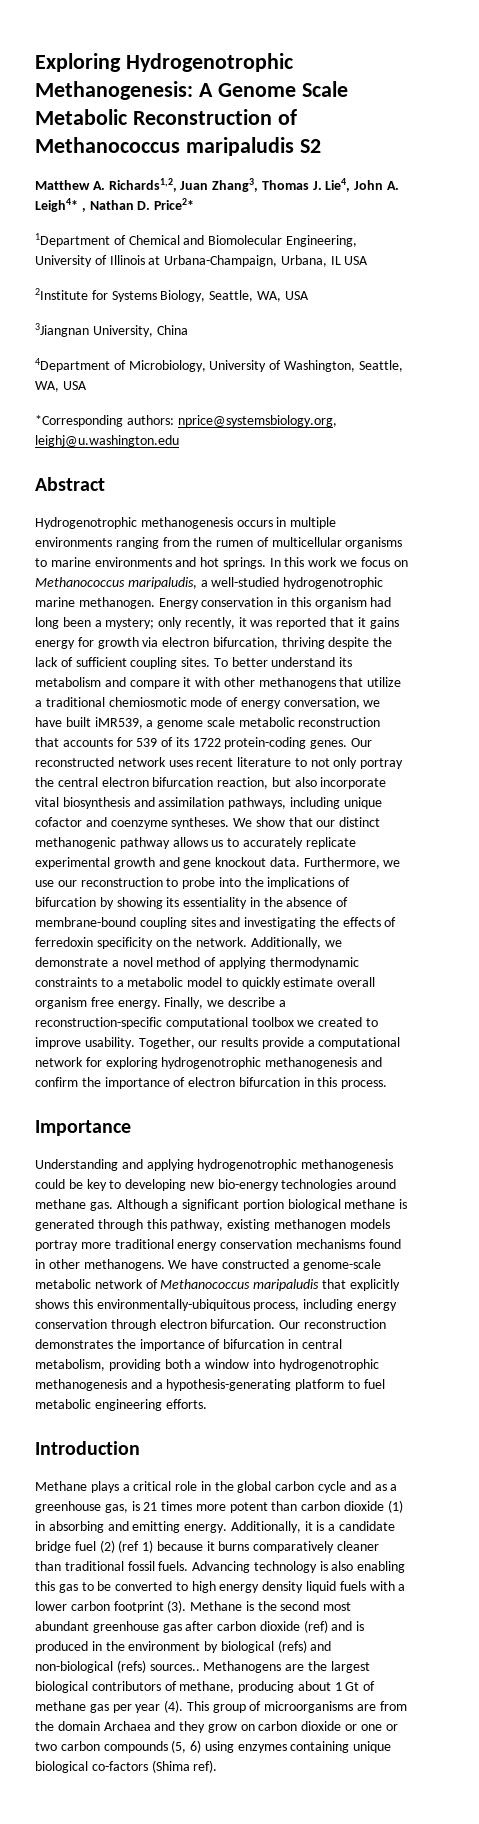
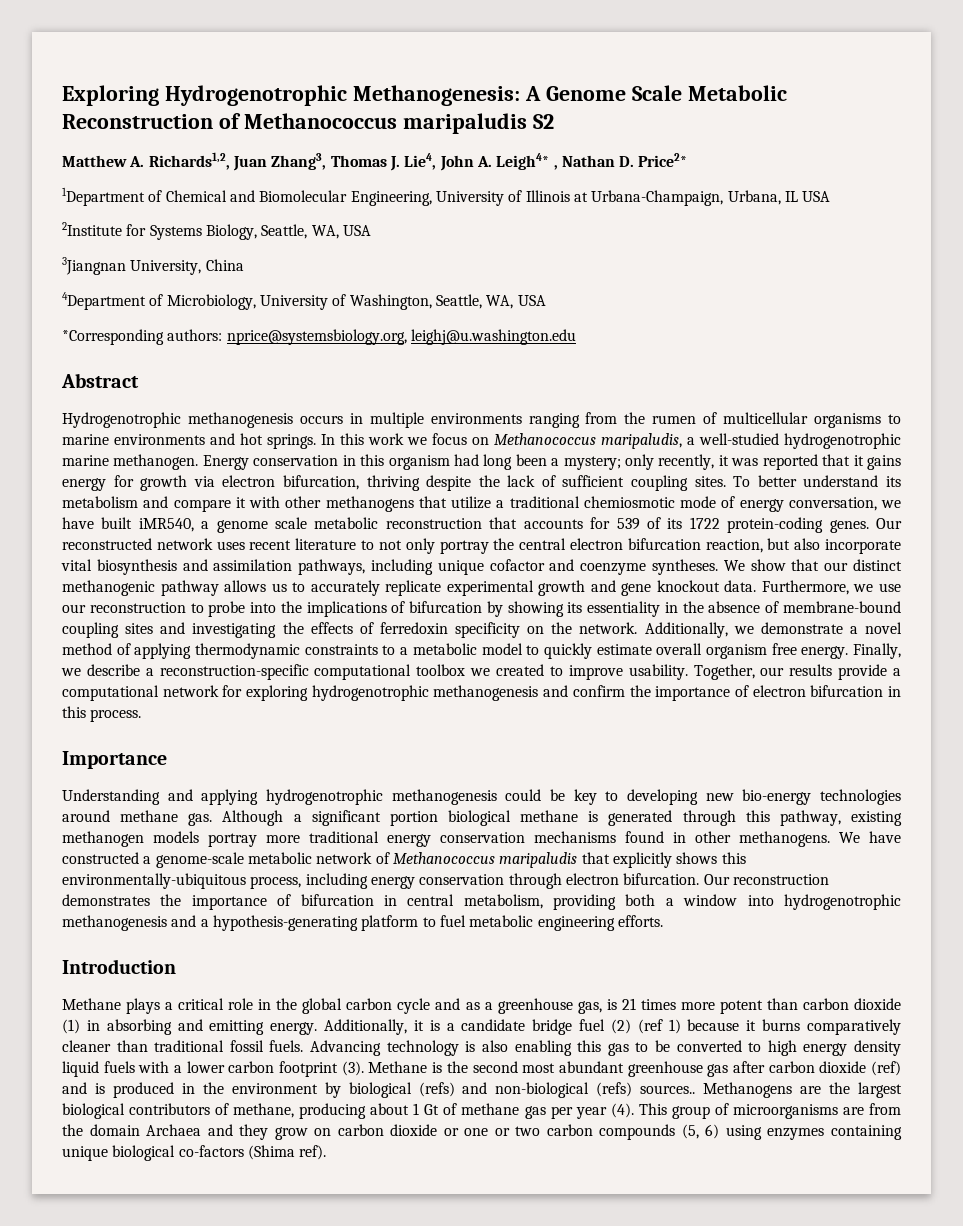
[94,717,143,729] iMR539, -> [138,518,194,532] iMR540,

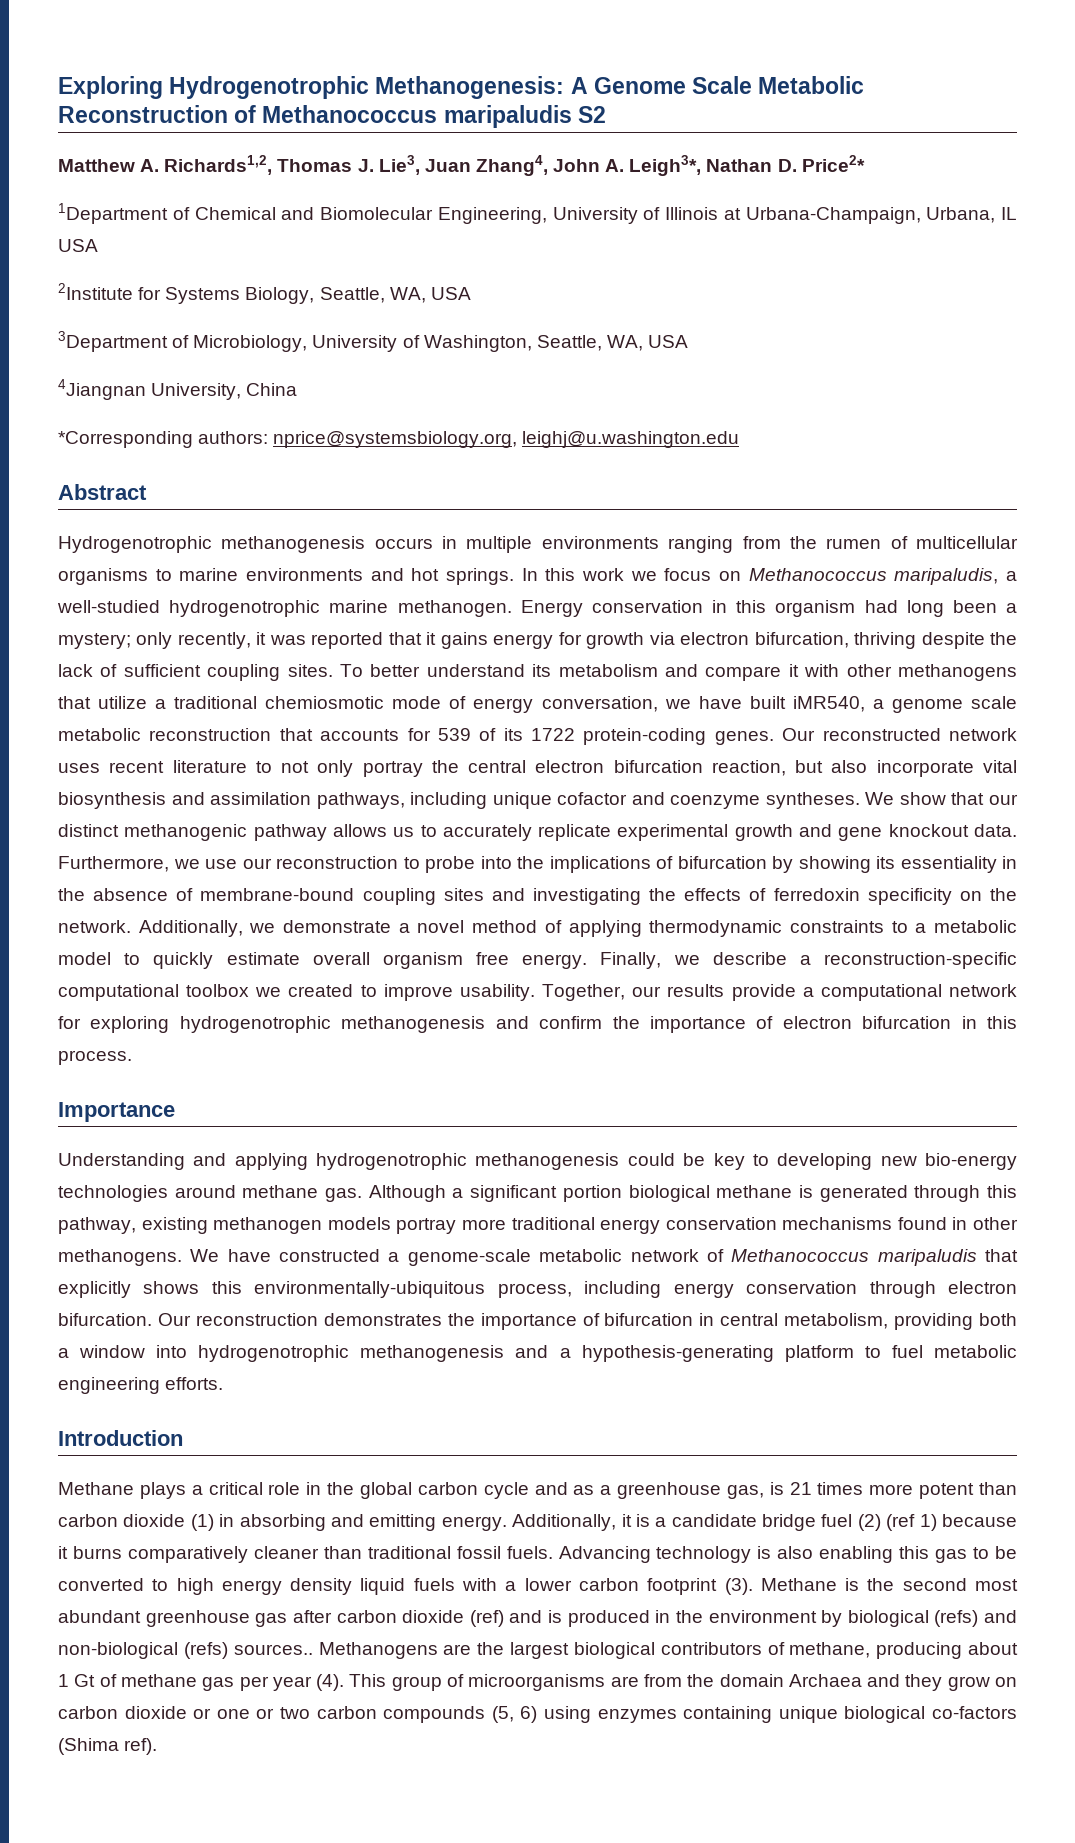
[232,153,558,171] Juan Zhang3, Thomas J. Lie4, John A. Leigh4* , -> [277,155,702,176] Thomas J. Lie3, Juan Zhang4, John A. Leigh3*,
[62,257,244,275] [62,292,146,310] 3Jiangnan University, China // 4Department -> [58,331,168,352] 3Department
(546, 300) none -> [58,379,298,400] // 4Jiangnan University, China

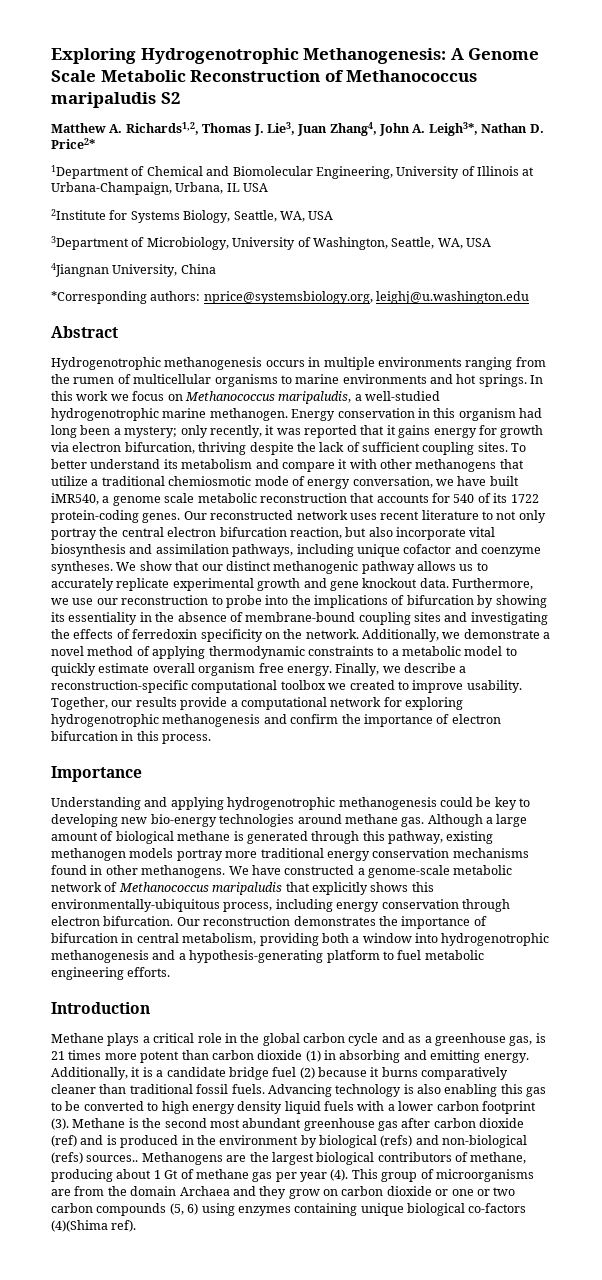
[437,728,471,741] 539 -> [453,494,475,503] 540
[470,1185,622,1202] significant portion -> [496,814,528,827] [51,831,114,841] large amount of
[886,1514,937,1531] (ref 1) -> (315, 1073) none
[58,1738,119,1755] (Shima -> [51,1220,108,1232] (4)(Shima

